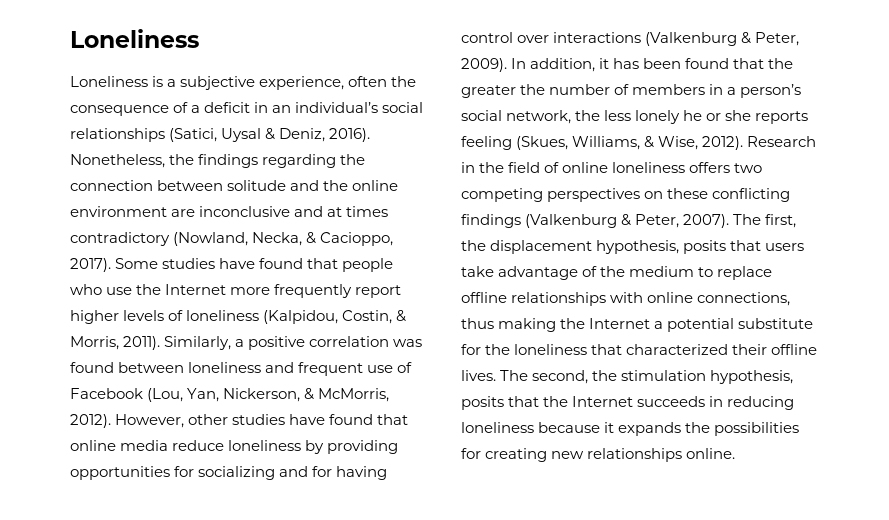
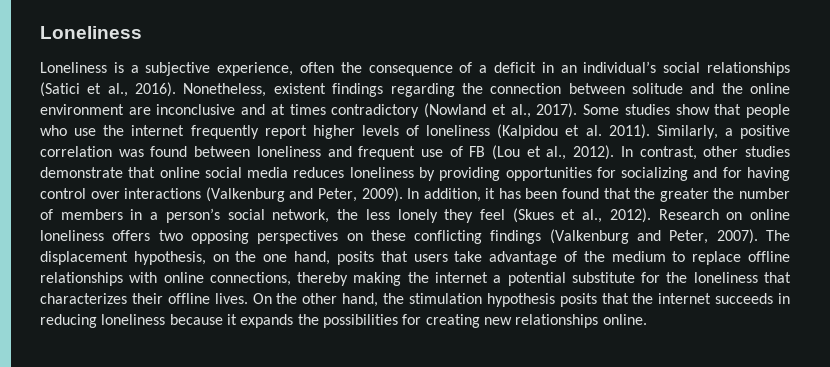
[169,128,326,142] (Satici, Uysal & Deniz, -> [40,82,128,97] (Satici et al.,
[169,154,195,165] the -> [273,83,326,94] existent
[173,232,394,246] (Nowland, Necka, & Cacioppo, -> [424,103,531,118] (Nowland et al.,
[219,258,304,269] have found -> [675,104,710,115] show
[165,284,271,295] Internet more -> [131,125,185,136] internet
[263,310,407,324] [70,336,119,350] (Kalpidou, Costin, & Morris, -> [497,124,602,139] (Kalpidou et al.
[70,388,390,402] [70,414,409,428] [70,440,225,451] Facebook (Lou, Yan, Nickerson, & McMorris, 2012). However, other studies have found that online media reduce -> [469,145,790,160] [40,167,345,178] FB (Lou et al., 2012). In contrast, other studies demonstrate that online social media reduces
[741,32,752,44] & -> [289,188,314,199] and
[683,110,809,124] [461,136,817,150] [461,162,560,173] he or she reports feeling (Skues, Williams, & Wise, 2012). Research in the field of -> [444,208,743,223] they feel (Skues et al., 2012). Research on
[461,188,543,202] competing -> [190,230,249,244] opposing
[621,214,632,226] & -> [637,230,662,241] and
[765,214,797,228] [461,240,680,254] first, the displacement hypothesis, -> [40,251,331,265] displacement hypothesis, on the one hand,
[461,318,494,329] thus -> [297,272,349,286] thereby
[589,318,651,329] Internet -> [434,272,488,283] internet
[626,344,729,355] characterized -> [40,293,127,304] characterizes
[500,370,589,384] The second, -> [252,293,379,307] On the other hand,
[710,370,794,384] hypothesis, -> [486,293,555,307] hypothesis
[572,396,634,407] Internet -> [658,293,712,304] internet

